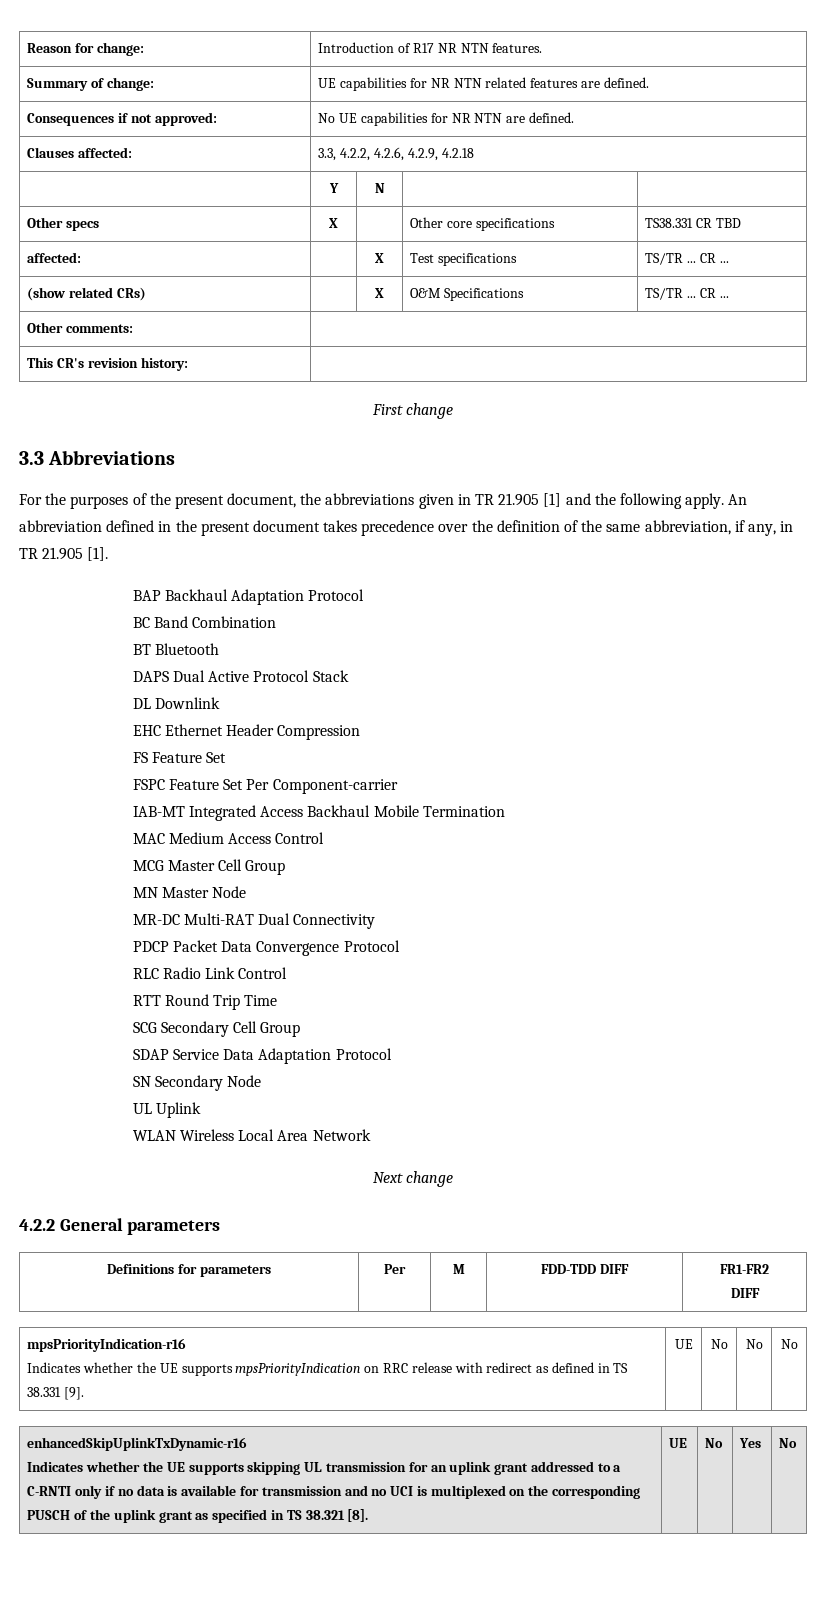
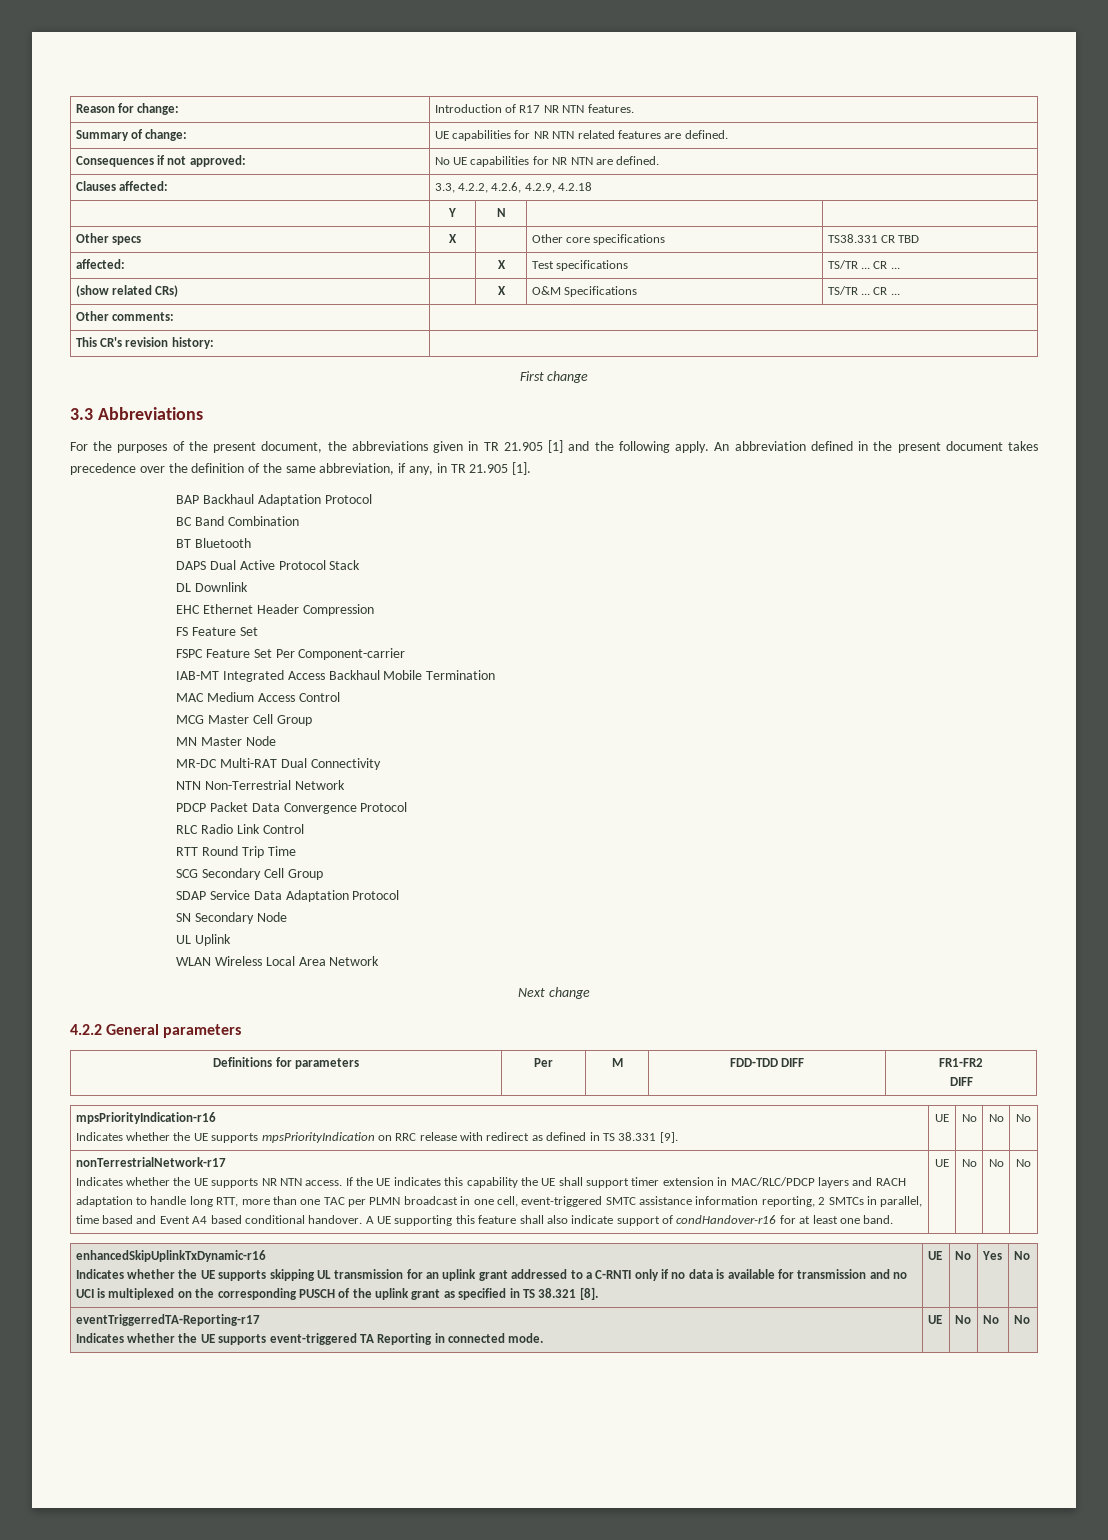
(376, 921) none -> [176,780,345,790] // NTN Non-Terrestrial Network
(798, 1344) none -> [75,1157,226,1167] [75,1177,906,1188] [75,1196,923,1207] [75,1215,894,1226] [935,1159,949,1167] [961,1159,977,1167] [988,1159,1004,1167] [1016,1159,1031,1167] // nonTerrestrialNetwork-r17 // Indicates whether the UE supports NR NTN access. If the UE indicates this capability the UE shall support timer extension in MAC/RLC/PDCP layers and RACH adaptation to handle long RTT, more than one TAC per PLMN broadcast in one cell, event-triggered SMTC assistance information reporting, 2 SMTCs in parallel, time based and Event A4 based conditional handover. A UE supporting this feature shall also indicate support of condHandover-r16 for at least one band. | UE | No | No | No
(798, 1443) none -> [75,1314,260,1326] [75,1333,544,1345] [927,1315,942,1324] [954,1315,971,1324] [982,1315,999,1324] [1013,1315,1030,1324] // eventTriggerredTA-Reporting-r17 // Indicates whether the UE supports event-triggered TA Reporting in connected mode. | UE | No | No | No

